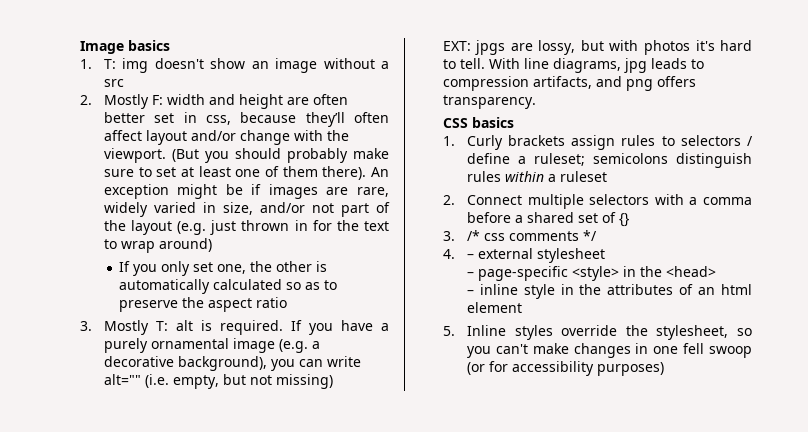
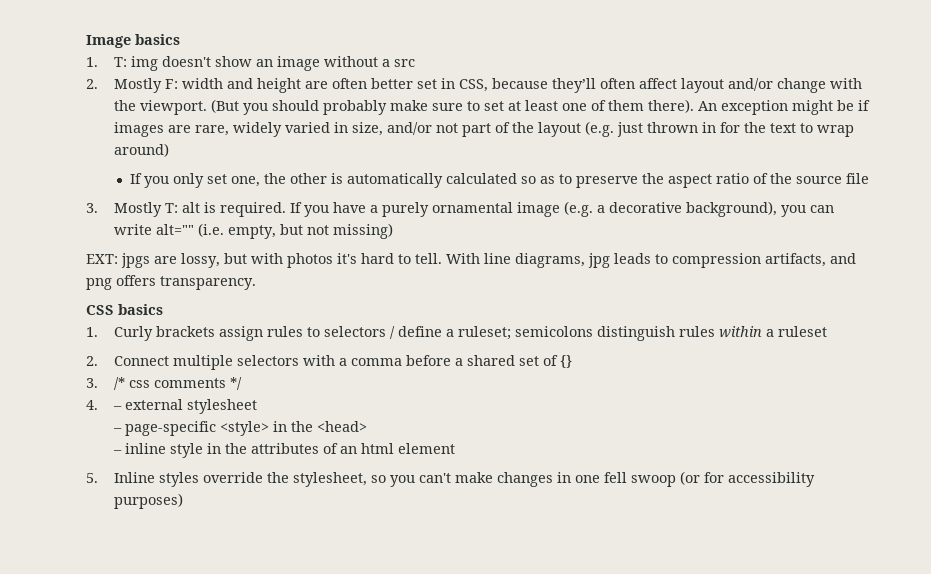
[205,115,231,125] css, -> [458,79,488,92] CSS,
(288, 302) none -> [752,173,869,184] of the source file

